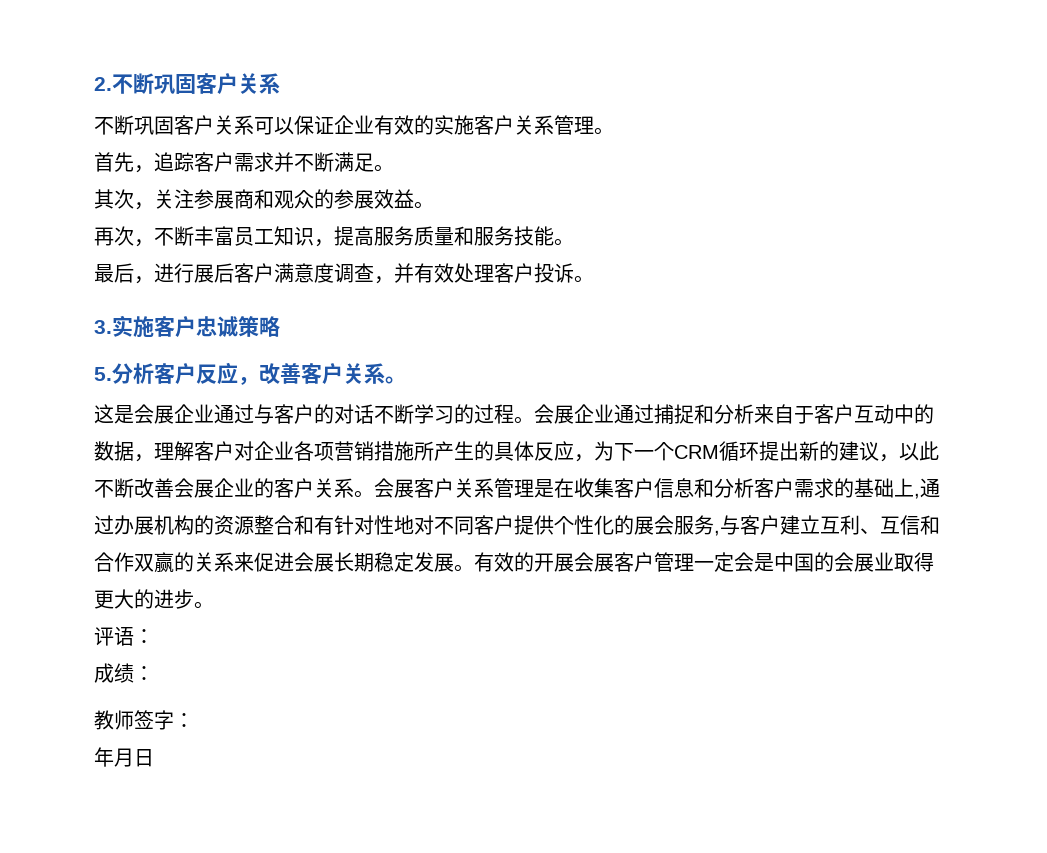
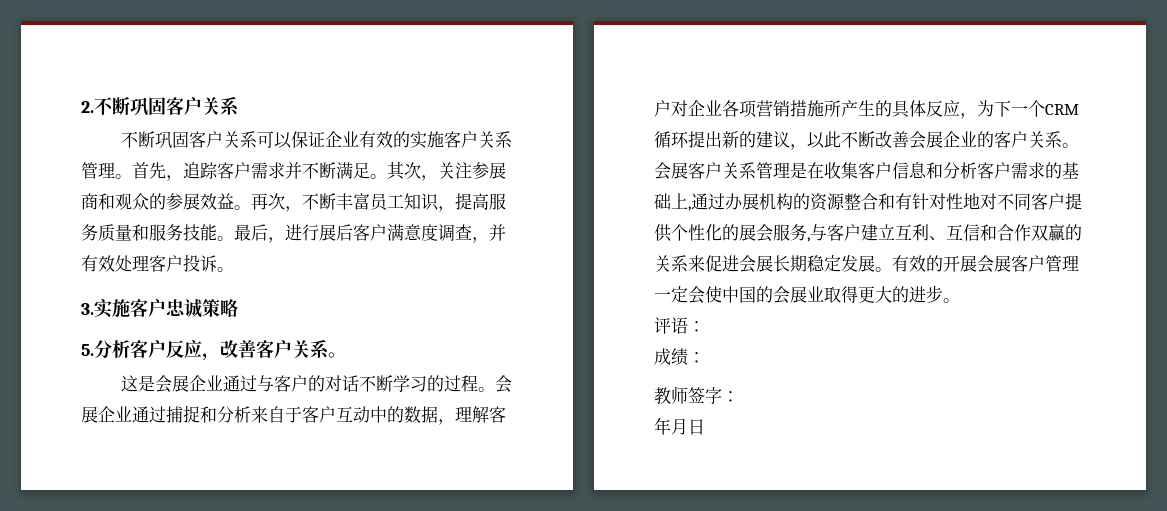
(614, 131) // -> (132, 176) none
(394, 168) // -> (387, 176) none
(434, 205) // -> (251, 207) none
(574, 242) // -> (234, 238) none
[754,553,774,572] 是 -> [705,286,722,303] 使

